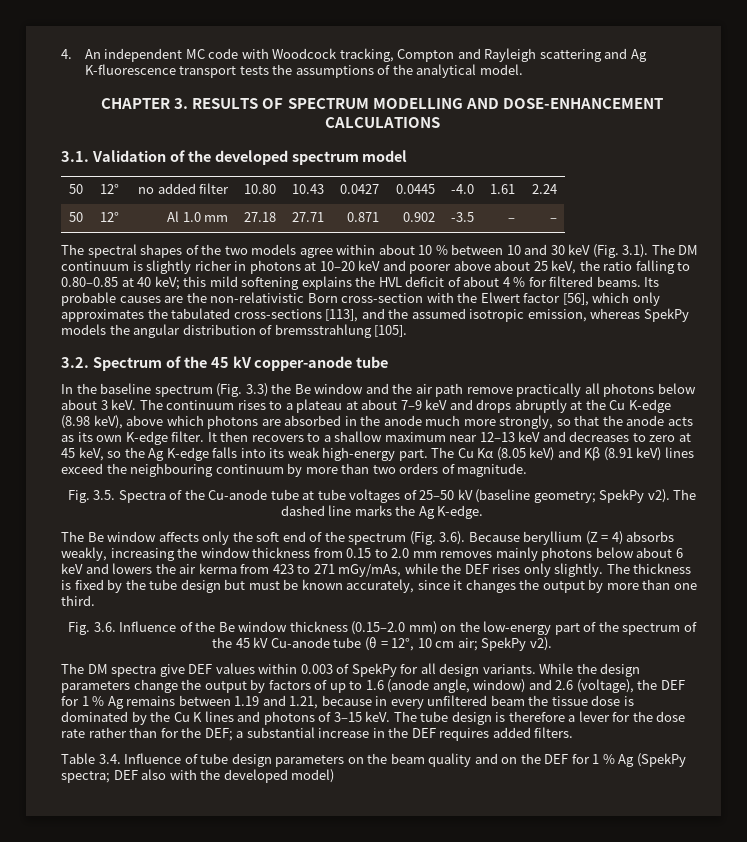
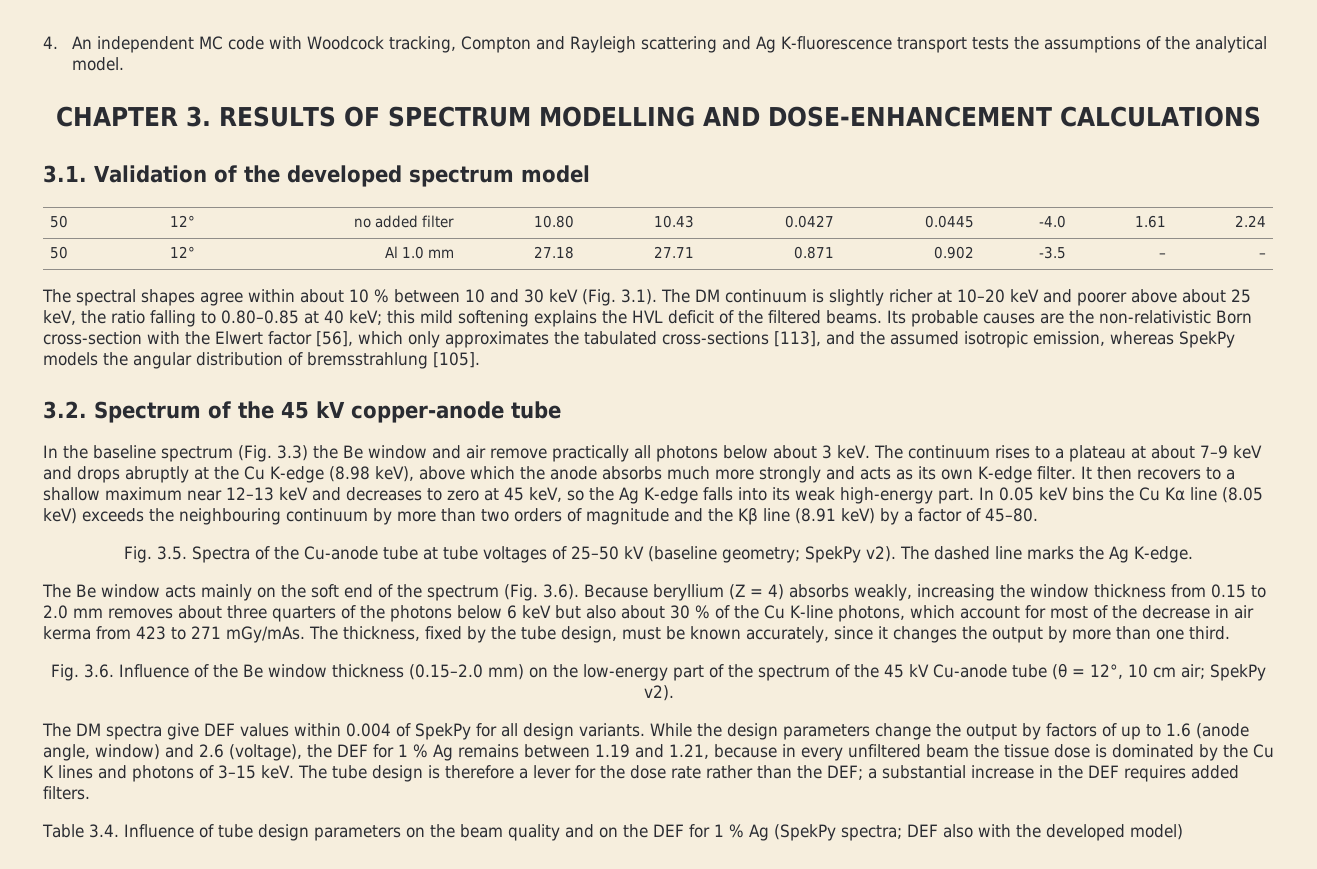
[185,244,297,255] of the two models -> (195, 297) none
[234,260,301,274] in photons -> (933, 296) none
[463,276,547,287] about 4 % for -> [738,310,763,324] the
[392,383,464,397] the air path -> [465,445,486,459] air
[207,415,422,429] photons are absorbed in the anode -> [519,466,662,480] the anode absorbs
[499,415,665,429] strongly, so that the anode -> [758,466,855,483] strongly and
[431,447,455,458] The -> [978,487,1134,501] In 0.05 keV bins the
(494, 453) none -> [1189,487,1217,501] line
[557,447,694,461] [61,463,103,474] and Kβ (8.91 keV) lines exceed -> [82,508,144,522] exceeds
[457,463,528,477] magnitude. -> [586,507,1038,525] magnitude and the Kβ line (8.91 keV) by a factor of 45–80.
[158,531,230,545] affects only -> [165,584,276,601] acts mainly on
[495,547,673,561] mainly photons below about -> [178,605,502,622] about three quarters of the photons below
[85,563,176,574] and lowers the -> [555,605,1229,622] but also about 30 % of the Cu K-line photons, which account for most of the decrease in
[338,563,692,577] [61,580,71,590] mGy/mAs, while the DEF rises only slightly. The thickness is -> [226,626,420,643] mGy/mAs. The thickness,
[180,579,246,593] design but -> [561,626,617,643] design,
[300,664,333,674] 0.003 -> [346,723,391,737] 0.004
[160,728,179,738] for -> (792, 772) none

